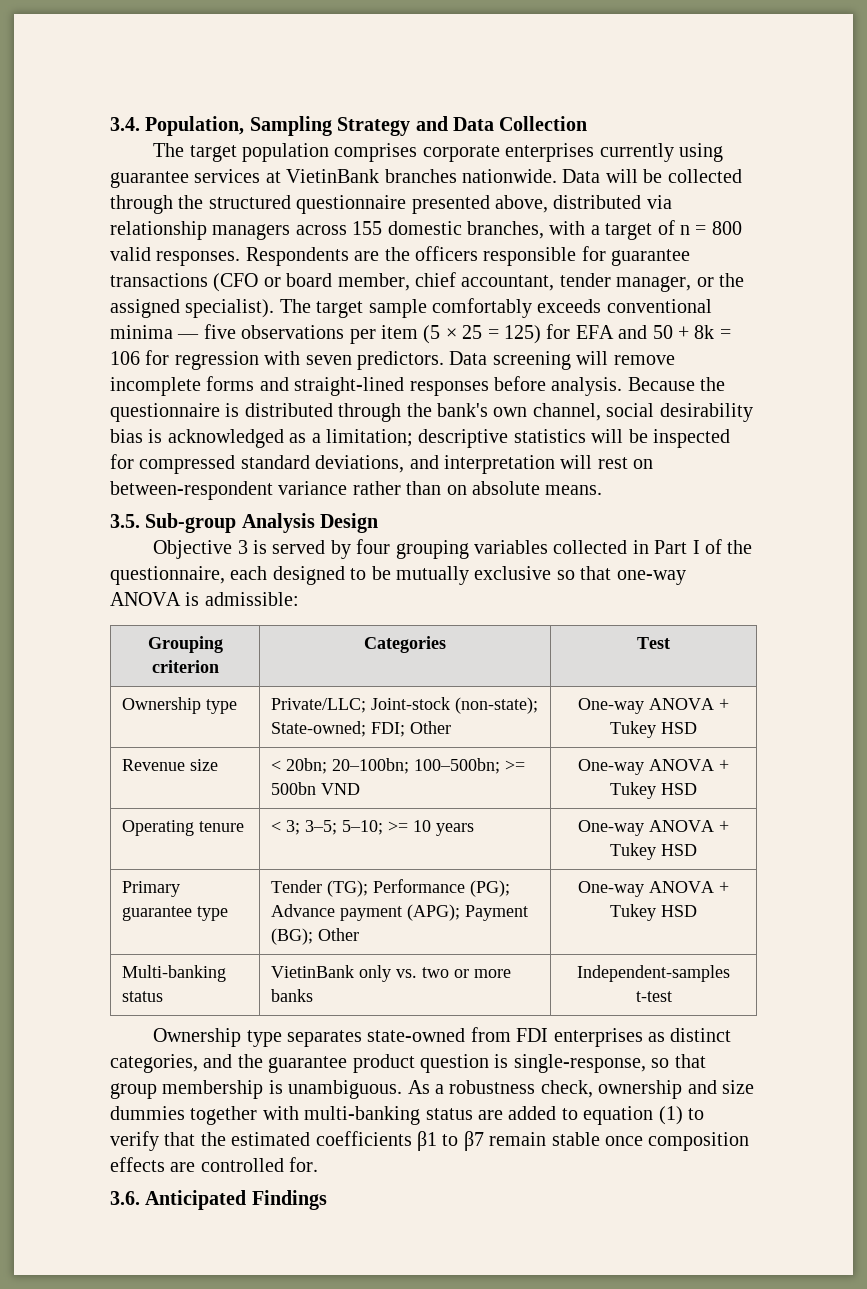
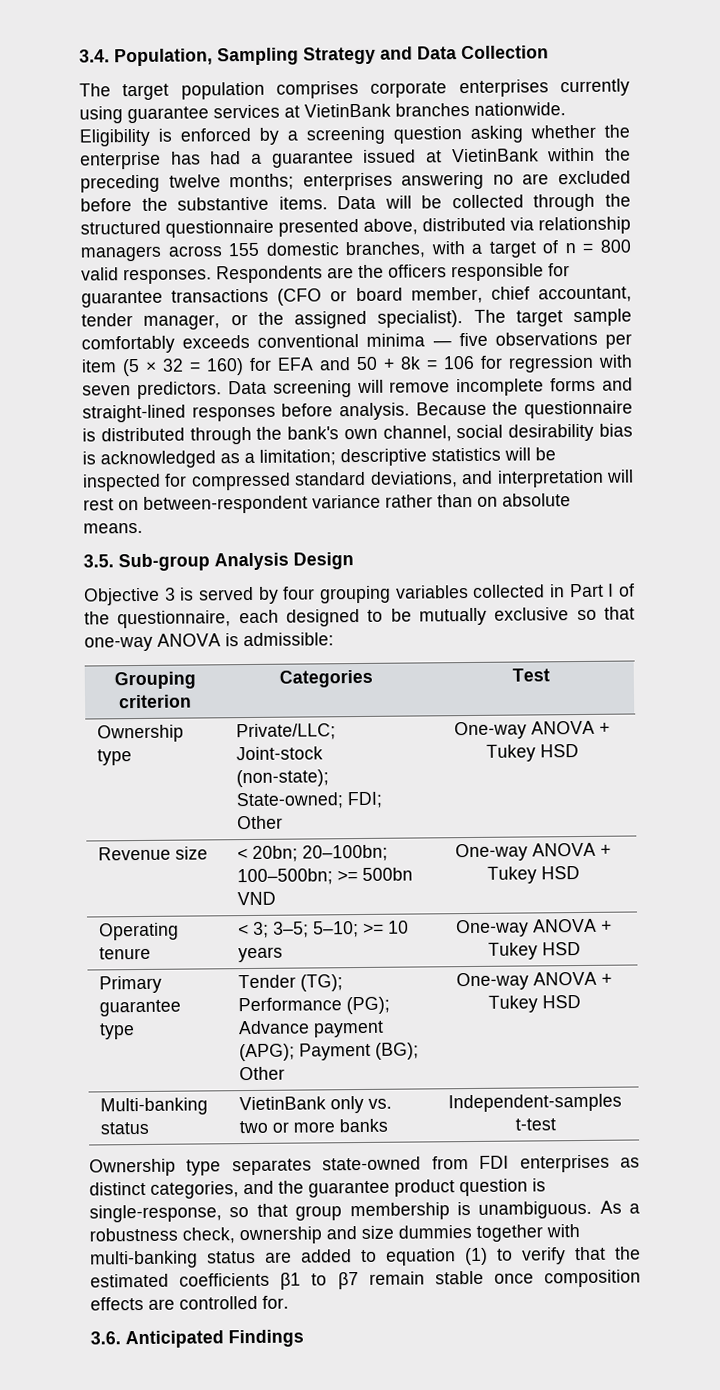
(557, 176) none -> [79,124,630,147] [80,147,631,170] [80,170,631,193] [80,196,328,212] Eligibility is enforced by a screening question asking whether the enterprise has had a guarantee issued at VietinBank within the preceding twelve months; enterprises answering no are excluded before the substantive items.
[462,325,541,344] 25 = 125) -> [162,358,244,376] 32 = 160)

